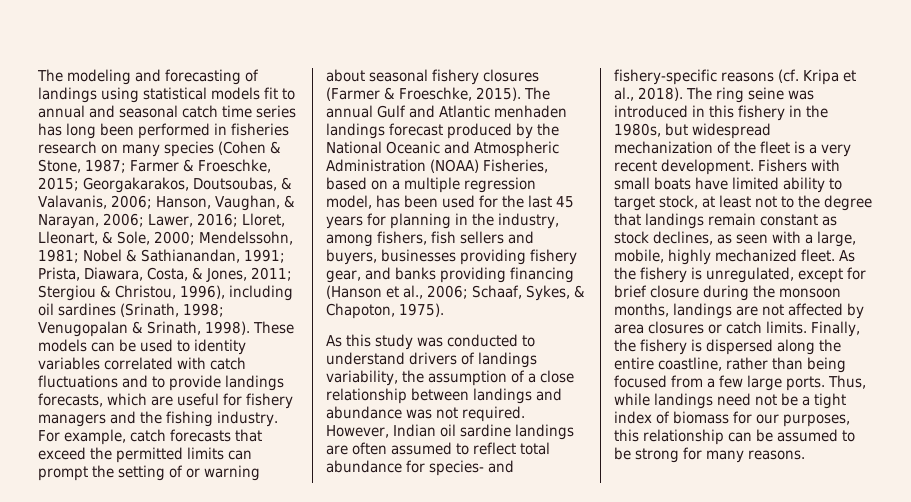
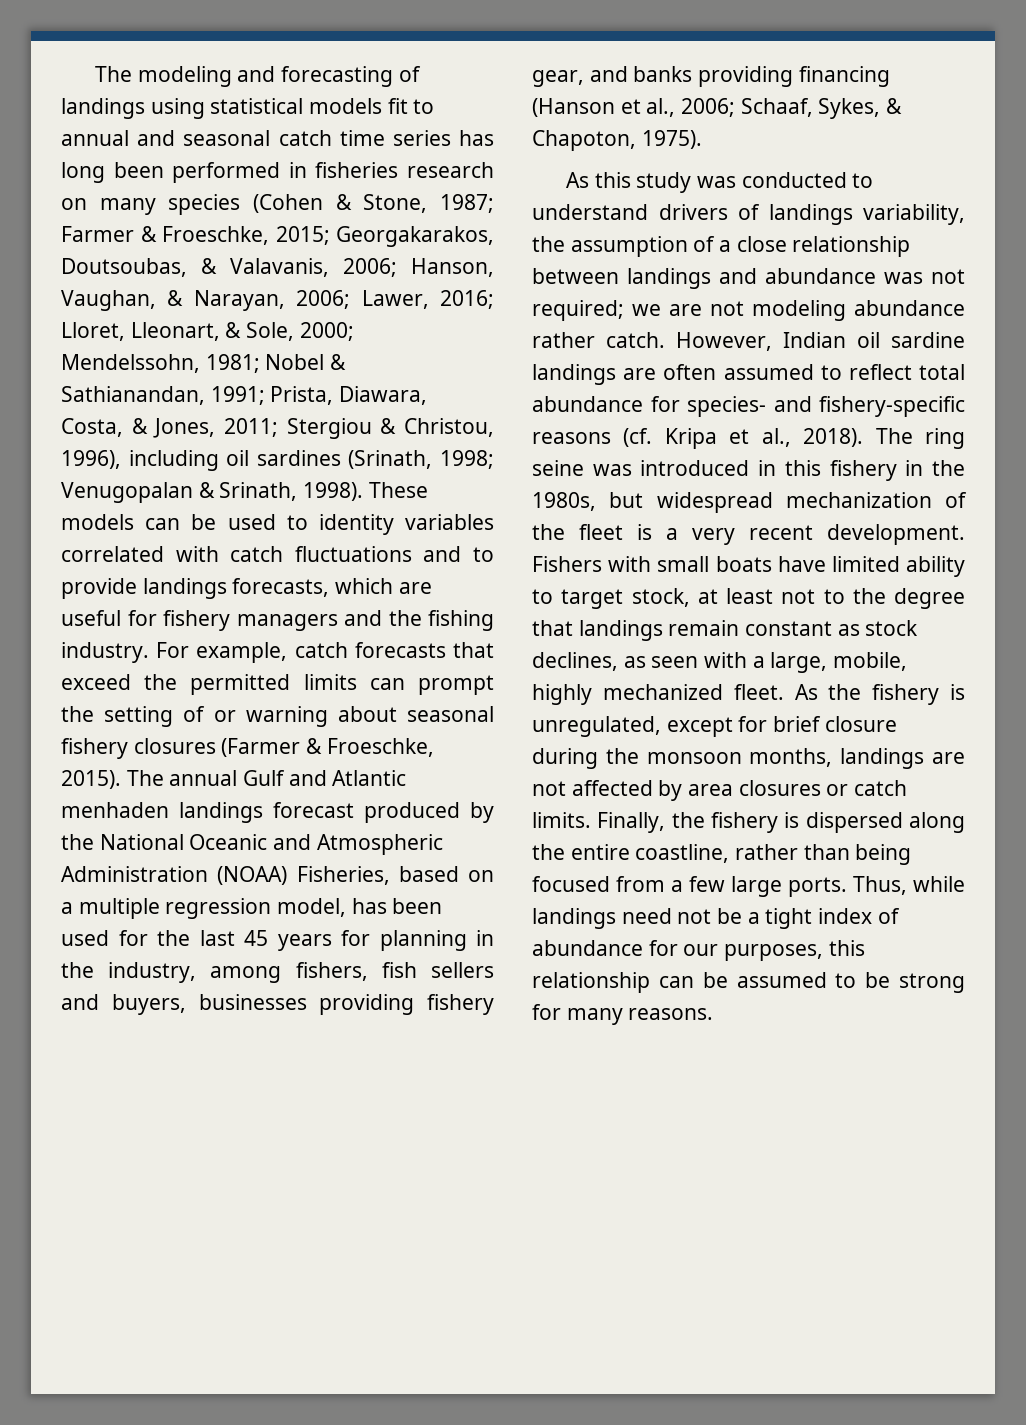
[462,406,525,422] required. -> [532,300,965,321] [532,332,665,348] required; we are not modeling abundance rather catch.
[673,411,729,424] biomass -> [532,940,643,956] abundance

